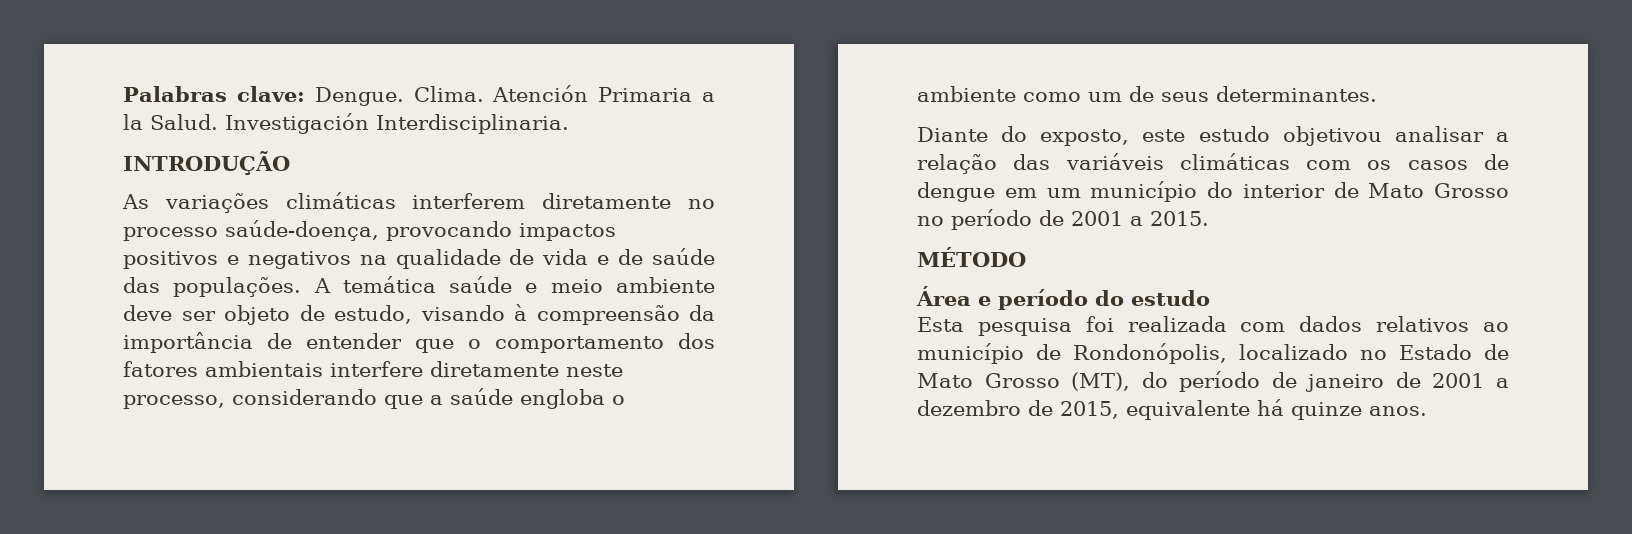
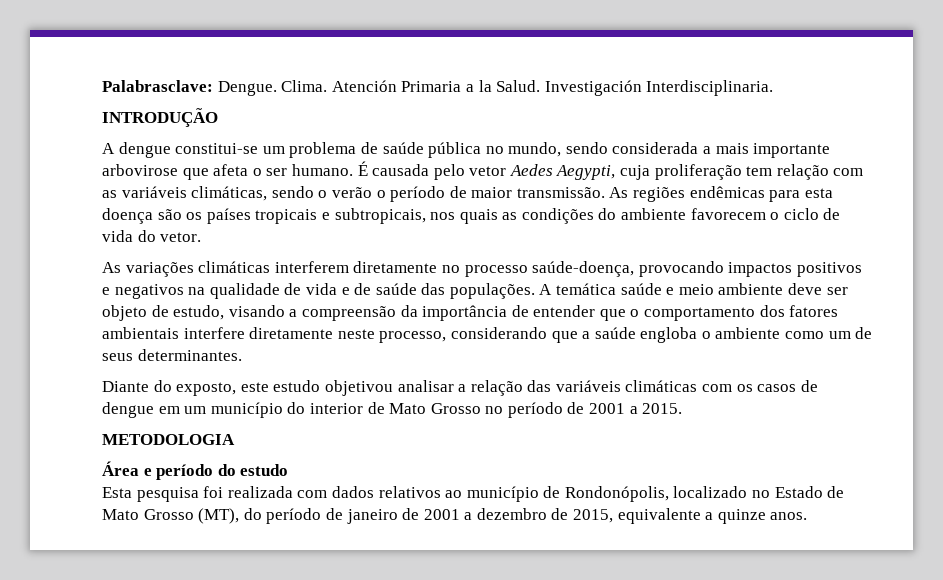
[123,86,305,102] Palabras clave: -> [102,80,213,92] Palabrasclave:
(290, 163) none -> [102,142,831,158] [102,161,864,180] [102,186,833,202] [102,208,841,224] [102,230,202,242] // A dengue constitui-se um problema de saúde pública no mundo, sendo considerada a mais importante arbovirose que afeta o ser humano. É causada pelo vetor Aedes Aegypti, cuja proliferação tem relação com as variáveis climáticas, sendo o verão o período de maior transmissão. As regiões endêmicas para esta doença são os países tropicais e subtropicais, nos quais as condições do ambiente favorecem o ciclo de vida do vetor.
[514,304,527,321] à -> [289,309,298,317] a
[917,247,1026,267] MÉTODO -> [102,434,235,445] METODOLOGIA
[1257,399,1284,416] há -> [705,512,714,520] a

